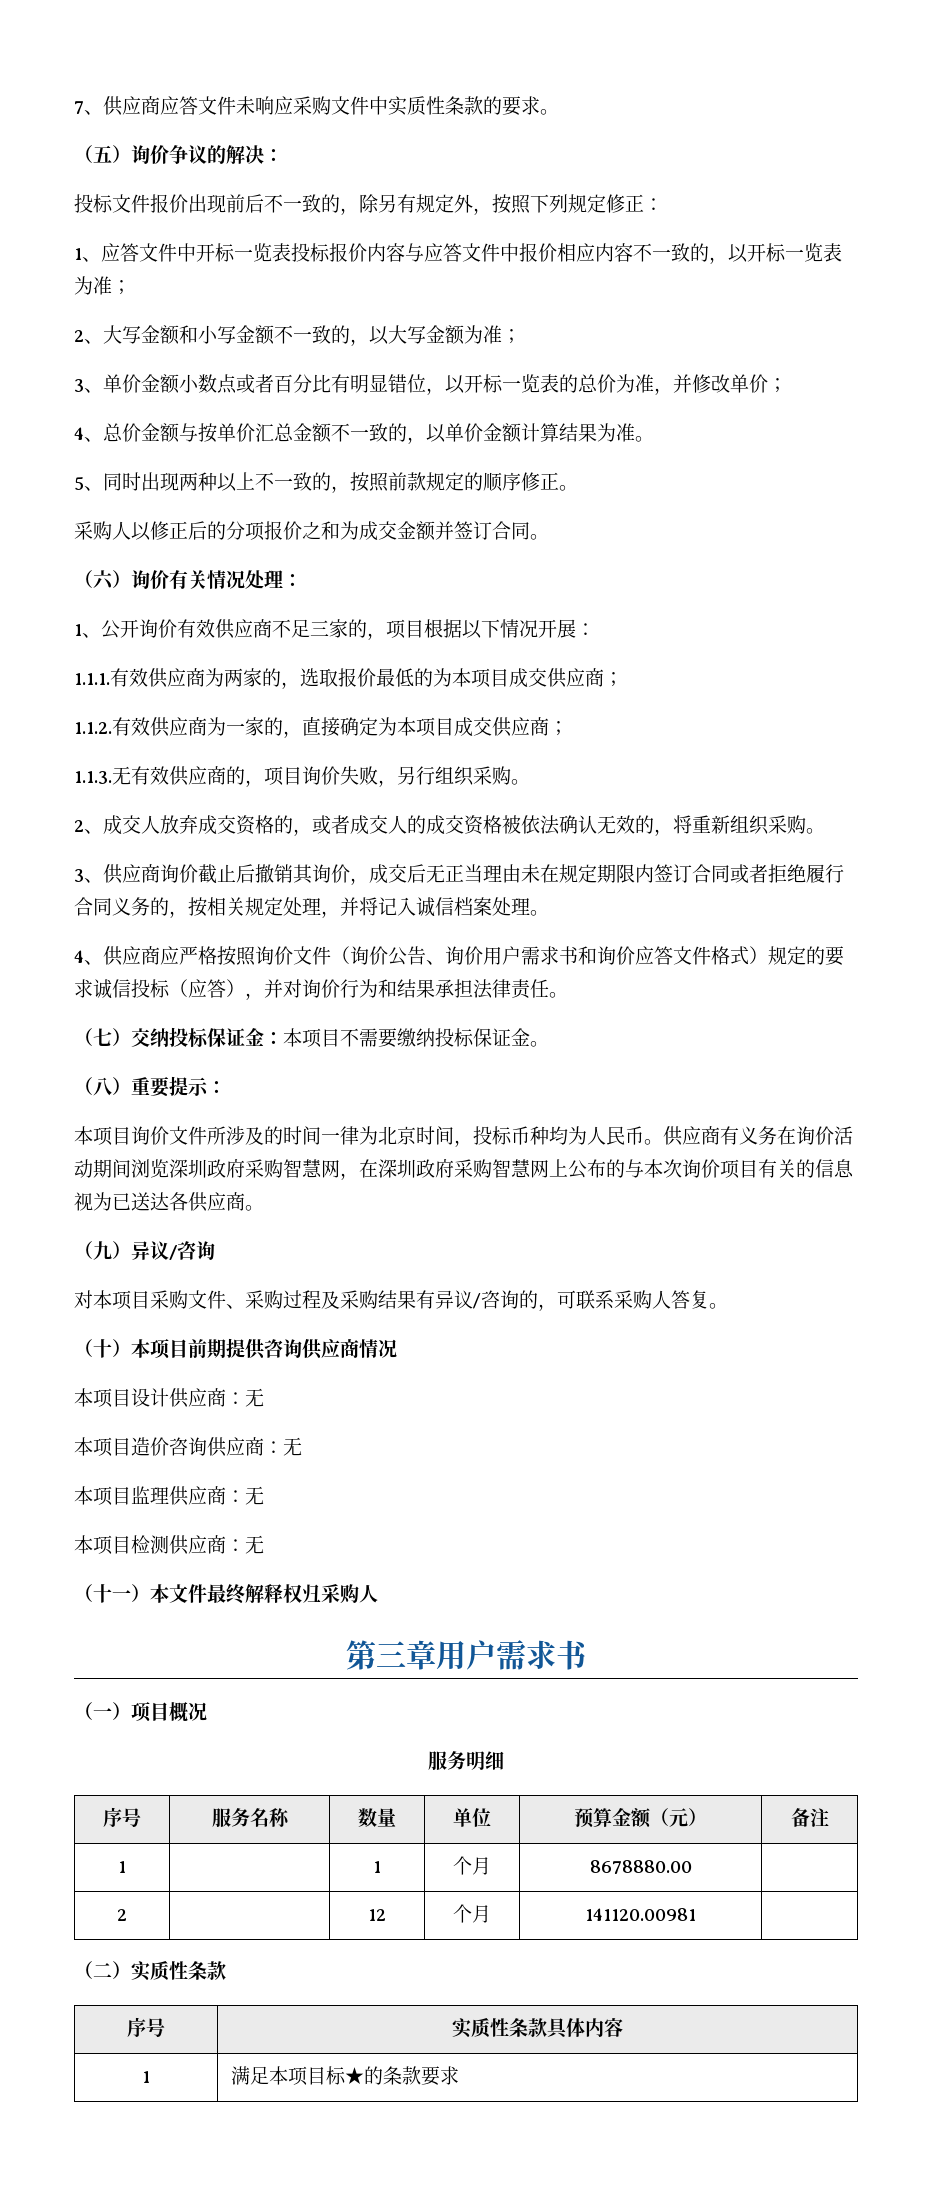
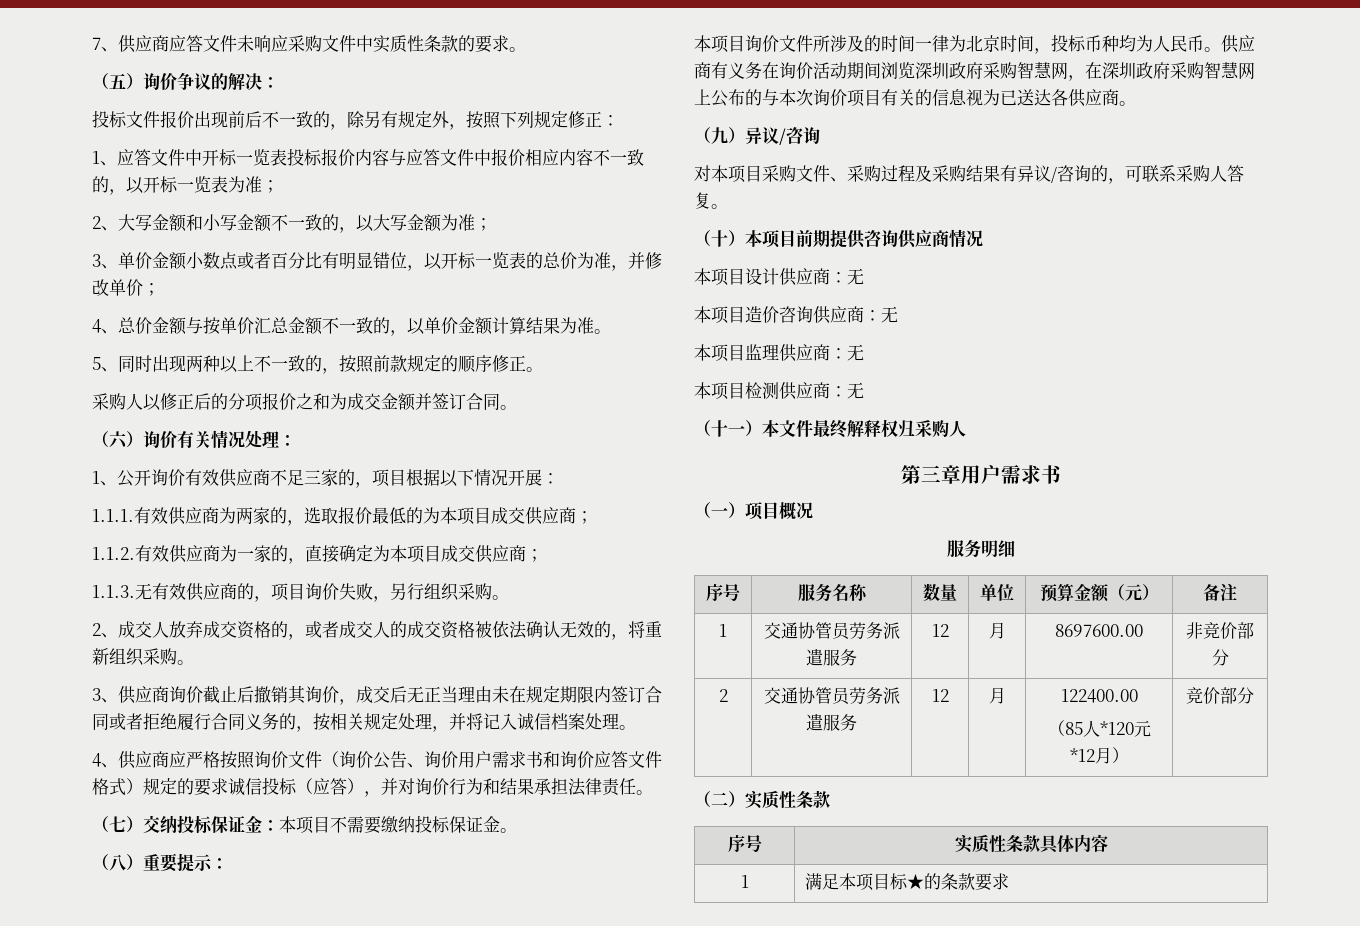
[373,1861,381,1873] [453,1856,491,1875] [589,1860,692,1874] [117,1909,127,1921] [368,1909,386,1921] [453,1904,491,1923] [585,1908,696,1921] | 1 | 个月 | 8678880.00 | // 2 | | 12 | 个月 | 141120.00981 | -> [763,622,900,640] [806,649,857,666] [931,624,949,637] [988,622,1006,639] [1055,624,1143,637] [1186,622,1254,639] [1211,649,1229,666] [718,689,728,702] [763,687,900,705] [806,714,857,731] [931,689,949,702] [988,687,1006,704] [1060,689,1138,703] [1047,720,1151,737] [1069,747,1129,764] [1186,687,1254,704] 交通协管员劳务派遣服务 | 12 | 月 | 8697600.00 | 非竞价部分 // 2 | 交通协管员劳务派遣服务 | 12 | 月 | 122400.00 // （85人*120元*12月） | 竞价部分

